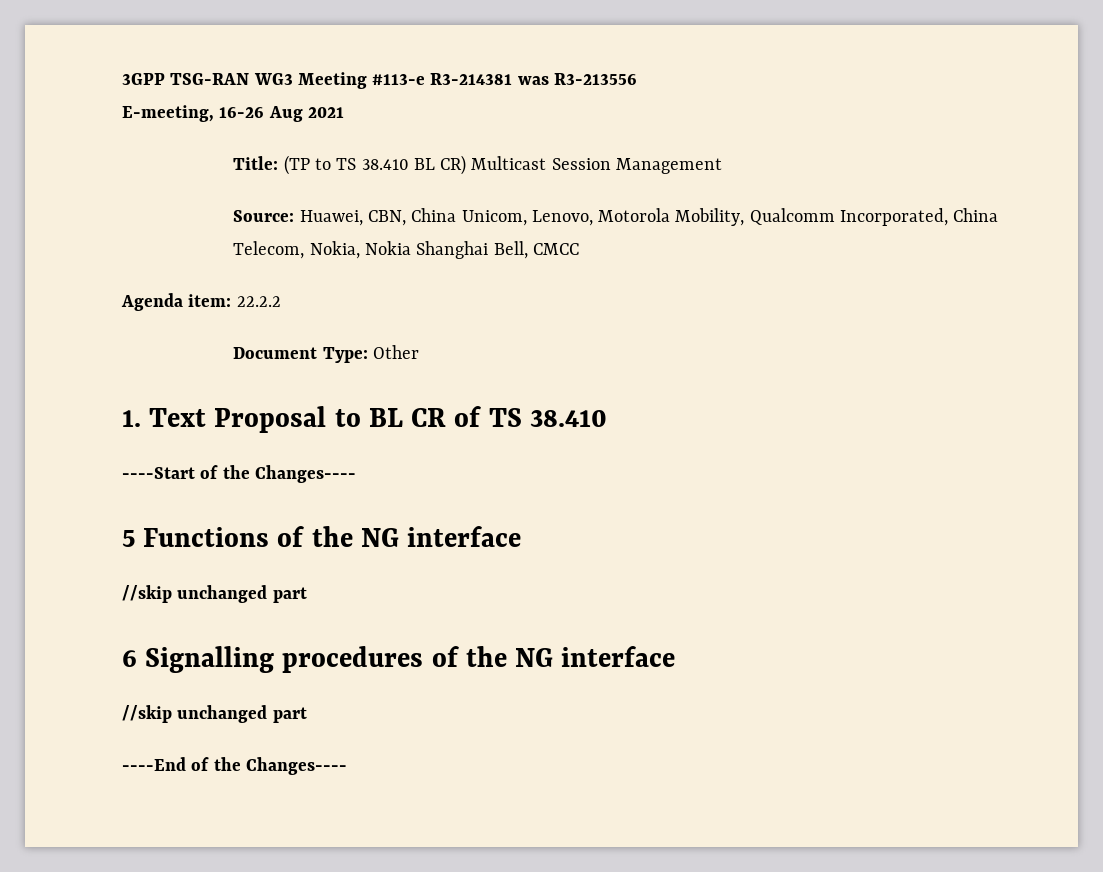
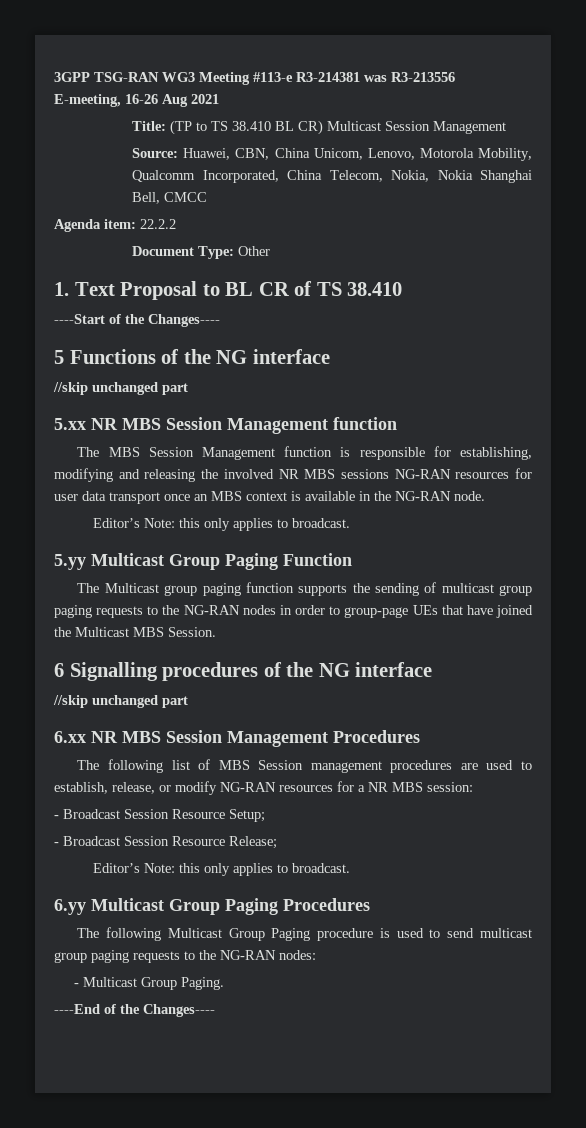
(307, 595) none -> [54,417,397,434] [77,446,532,460] [54,468,532,482] [54,491,485,504] [93,518,351,531] [54,553,352,570] [77,582,532,596] [54,605,533,618] [54,627,216,637] // 5.xx NR MBS Session Management function // The MBS Session Management function is responsible for establishing, modifying and releasing the involved NR MBS sessions NG-RAN resources for user data transport once an MBS context is available in the NG-RAN node. // Editor’s Note: this only applies to broadcast. // 5.yy Multicast Group Paging Function // The Multicast group paging function supports the sending of multicast group paging requests to the NG-RAN nodes in order to group-page UEs that have joined the Multicast MBS Session.
(307, 715) none -> [54,730,420,747] [77,759,532,773] [54,781,473,795] [54,809,265,822] [54,836,277,849] [93,863,351,876] [54,898,370,915] [77,927,533,941] [54,950,316,963] [73,977,224,990] // 6.xx NR MBS Session Management Procedures // The following list of MBS Session management procedures are used to establish, release, or modify NG-RAN resources for a NR MBS session: // - Broadcast Session Resource Setup; // - Broadcast Session Resource Release; // Editor’s Note: this only applies to broadcast. // 6.yy Multicast Group Paging Procedures // The following Multicast Group Paging procedure is used to send multicast group paging requests to the NG-RAN nodes: // - Multicast Group Paging.

